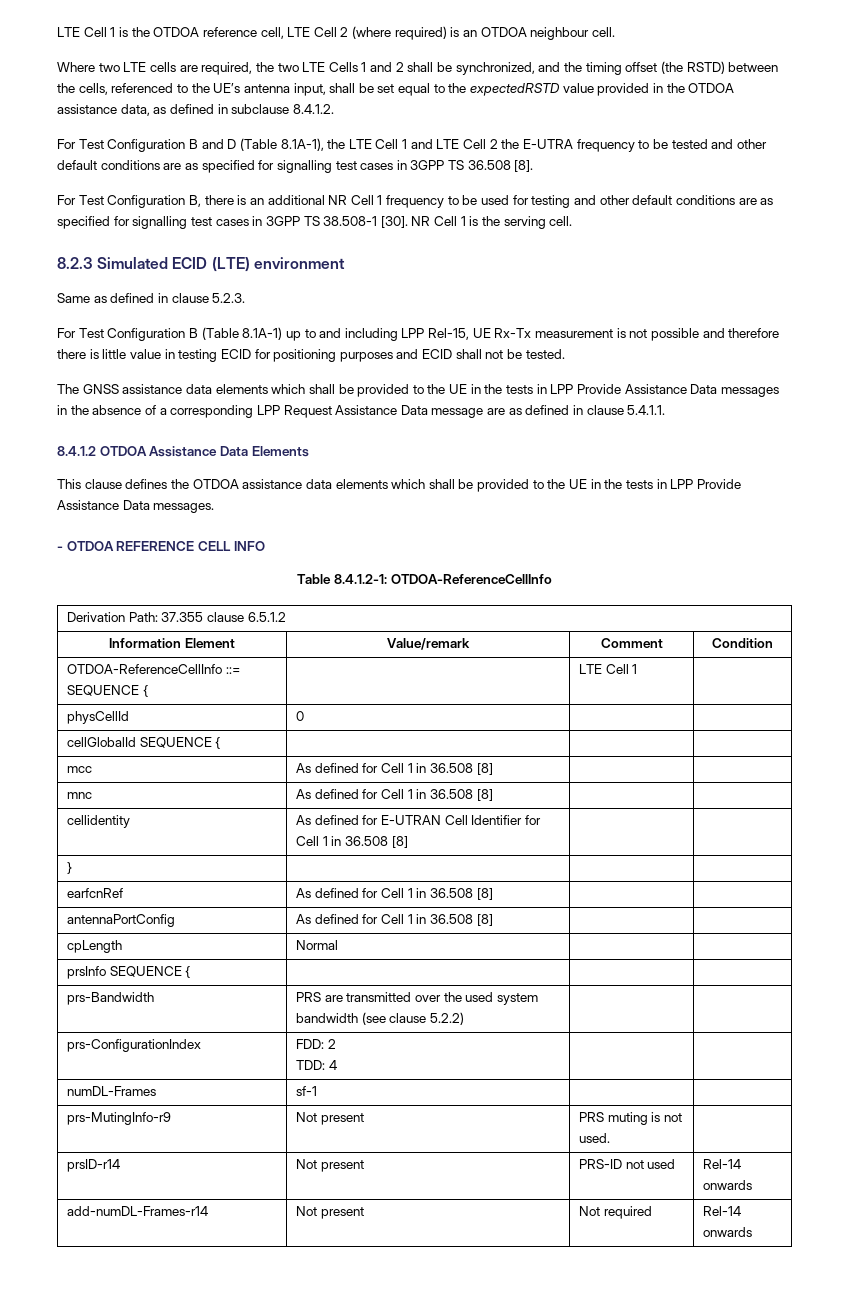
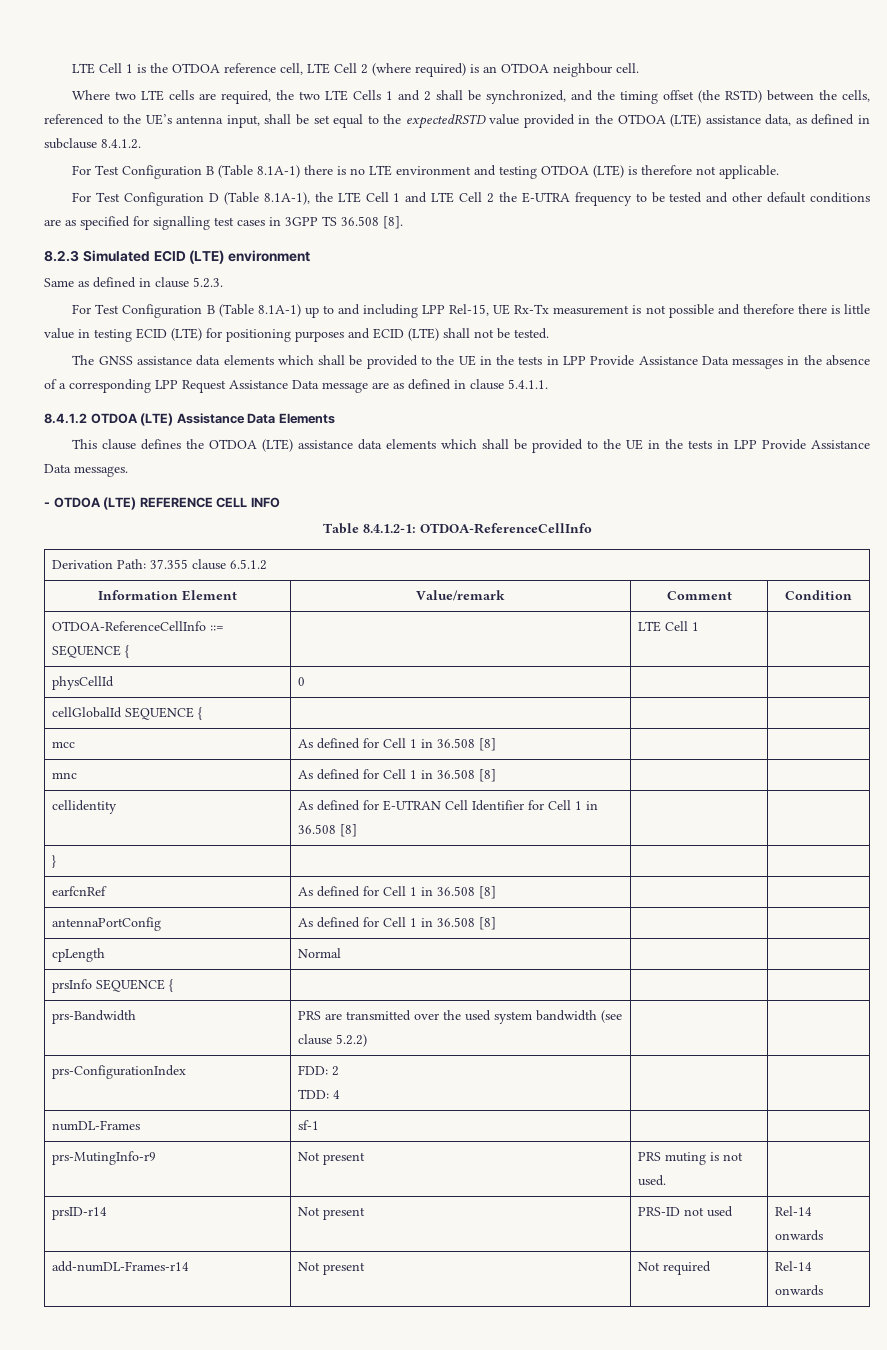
(735, 88) none -> [670,114,702,127] (LTE)
[201,139,224,149] and -> [218,165,780,179] [72,192,205,206] (Table 8.1A-1) there is no LTE environment and testing OTDOA (LTE) is therefore not applicable. // For Test Configuration
[57,195,774,208] [57,216,573,229] // For Test Configuration B, there is an additional NR Cell 1 frequency to be used for testing and other default conditions are as specified for signalling test cases in 3GPP TS 38.508-1 [30]. NR Cell 1 is the serving cell. -> (403, 222) none
(251, 354) none -> [171,328,202,341] (LTE)
(453, 354) none -> [408,328,439,341] (LTE)
(147, 451) none -> [140,413,174,426] (LTE)
(239, 484) none -> [262,439,294,452] (LTE)
(114, 546) none -> [103,497,137,510] (LTE)

